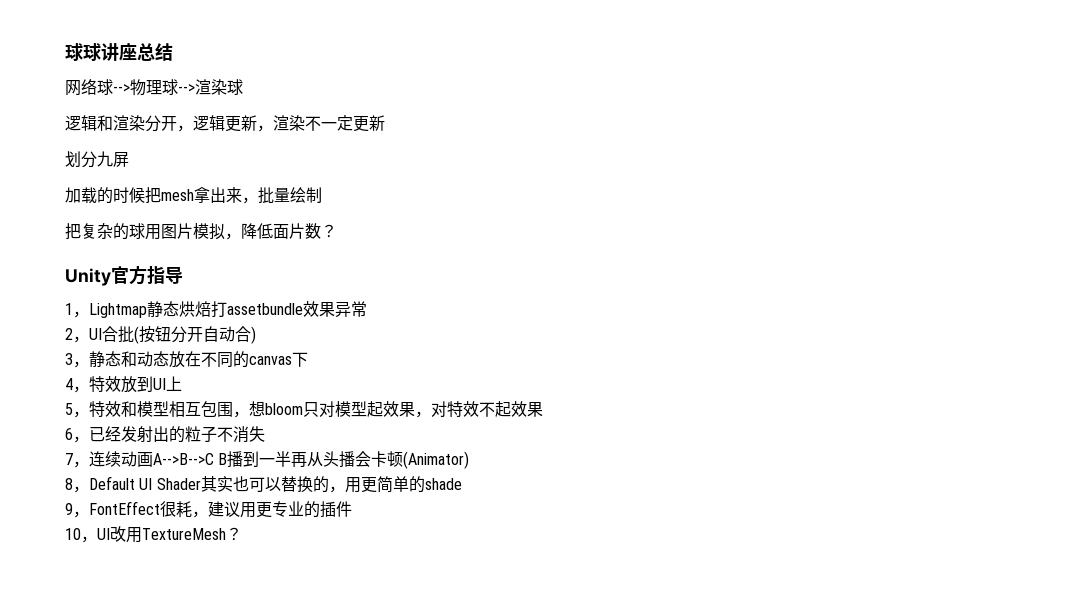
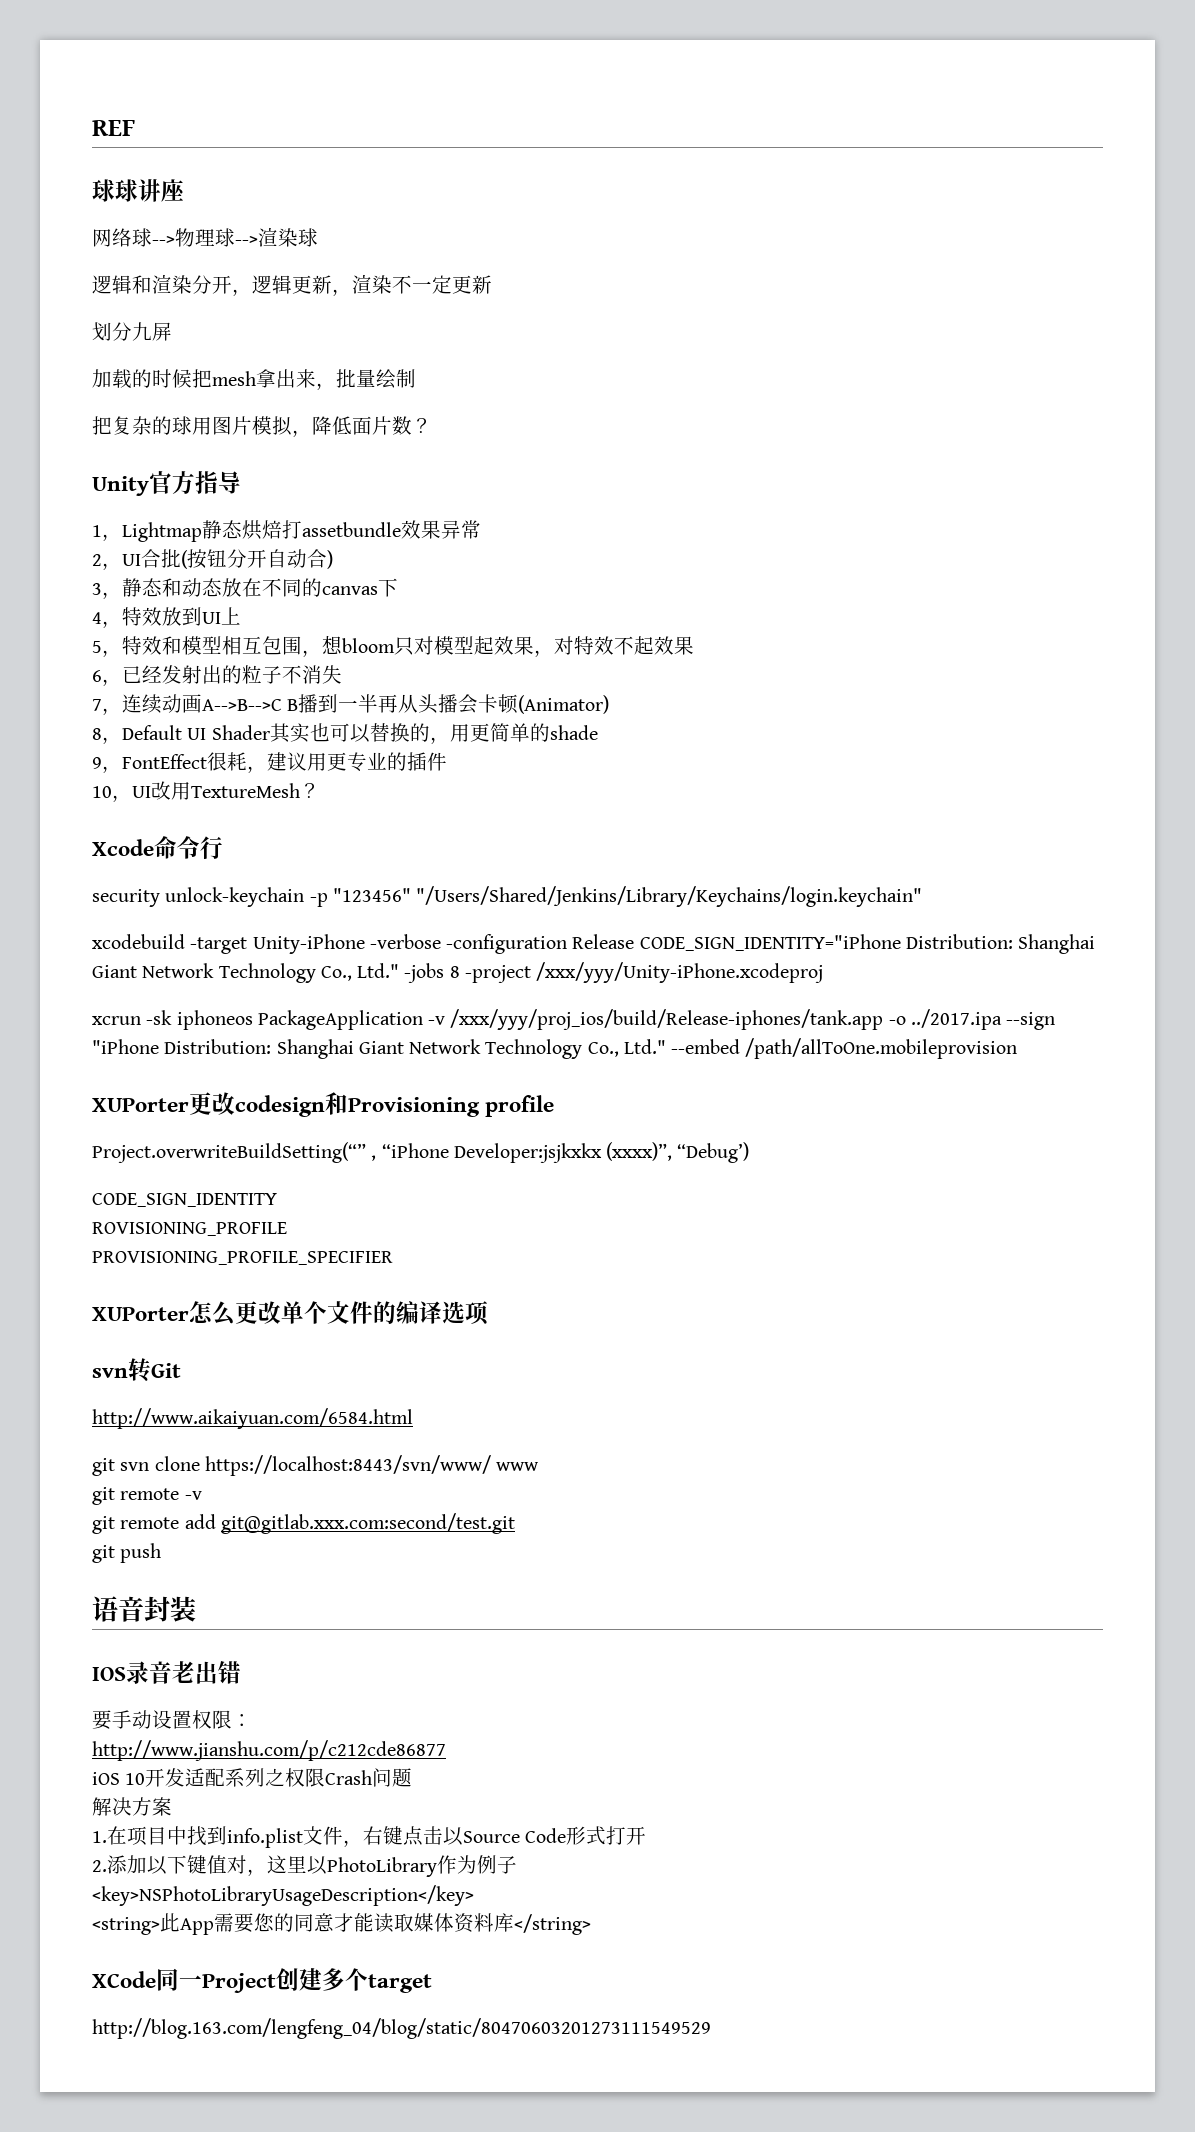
(65, 52) none -> [92,120,135,136] REF //
[137,43,173,61] 总结 -> (185, 190) none
(242, 534) none -> [92,836,223,860] [92,886,923,907] [92,934,1096,954] [92,962,824,983] [92,1009,1056,1030] [92,1038,1018,1059] [92,1092,555,1117] [92,1142,750,1163] [92,1193,277,1207] [92,1222,287,1236] [92,1251,393,1265] [92,1301,489,1326] [92,1358,181,1382] [92,1408,413,1429] [92,1455,540,1476] [92,1487,202,1505] [92,1513,515,1534] [92,1543,162,1563] [92,1596,196,1622] [92,1661,241,1684] [92,1710,252,1730] [92,1740,446,1761] [92,1768,413,1787] [92,1797,172,1816] [92,1826,647,1848] [92,1855,517,1877] [92,1885,474,1906] [92,1913,591,1935] [92,1968,432,1993] [92,2018,711,2039] // Xcode命令行 // security unlock-keychain -p "123456" "/Users/Shared/Jenkins/Library/Keychains/login.keychain" // xcodebuild -target Unity-iPhone -verbose -configuration Release CODE_SIGN_IDENTITY="iPhone Distribution: Shanghai Giant Network Technology Co., Ltd." -jobs 8 -project /xxx/yyy/Unity-iPhone.xcodeproj // xcrun -sk iphoneos PackageApplication -v /xxx/yyy/proj_ios/build/Release-iphones/tank.app -o ../2017.ipa --sign "iPhone Distribution: Shanghai Giant Network Technology Co., Ltd." --embed /path/allToOne.mobileprovision // XUPorter更改codesign和Provisioning profile // Project.overwriteBuildSetting(“” , “iPhone Developer:jsjkxkx (xxxx)”, “Debug’) // CODE_SIGN_IDENTITY // ROVISIONING_PROFILE // PROVISIONING_PROFILE_SPECIFIER // XUPorter怎么更改单个文件的编译选项 // svn转Git // http://www.aikaiyuan.com/6584.html // git svn clone https://localhost:8443/svn/www/ www // git remote -v // git remote add git@gitlab.xxx.com:second/test.git // git push // 语音封装 // IOS录音老出错 // 要手动设置权限： // http://www.jianshu.com/p/c212cde86877 // iOS 10开发适配系列之权限Crash问题 // 解决方案 // 1.在项目中找到info.plist文件，右键点击以Source Code形式打开 // 2.添加以下键值对，这里以PhotoLibrary作为例子 // <key>NSPhotoLibraryUsageDescription</key> // <string>此App需要您的同意才能读取媒体资料库</string> // XCode同一Project创建多个target // http://blog.163.com/lengfeng_04/blog/static/80470603201273111549529

